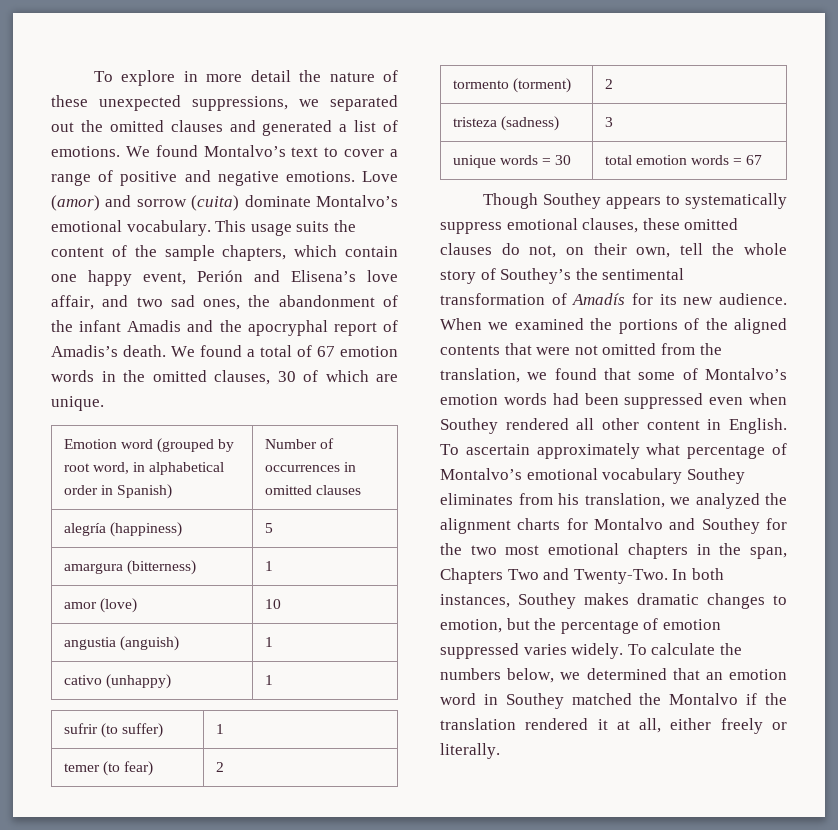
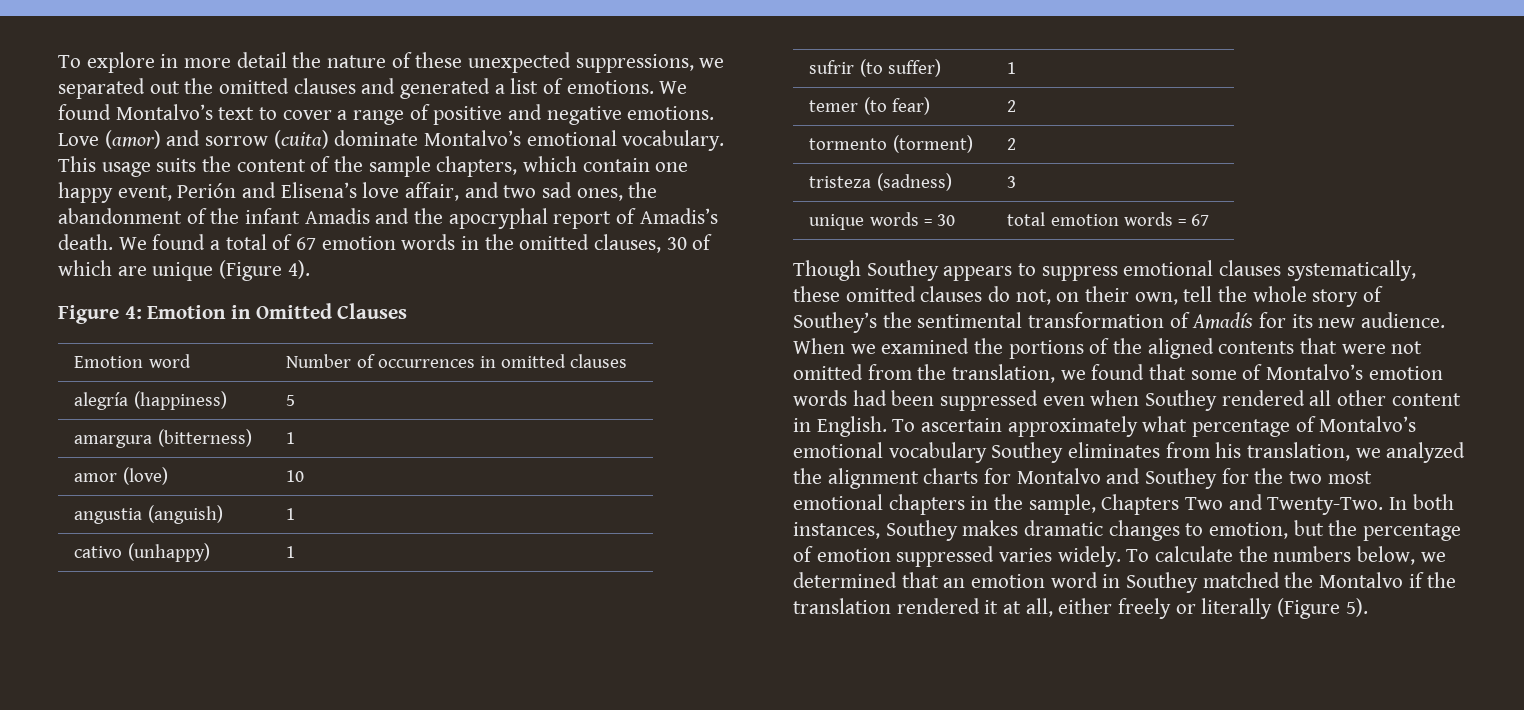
[51,396,104,411] [63,438,235,453] [63,462,225,475] [63,484,172,499] unique. // Emotion word (grouped by root word, in alphabetical order in Spanish) -> [152,260,310,281] [58,303,408,324] [74,354,191,368] unique (Figure 4). // Figure 4: Emotion in Omitted Clauses // Emotion word
[685,193,787,209] systematically -> (1037, 269) none
[582,218,639,233] clauses, -> [1219,260,1416,281] clauses systematically,
[750,547,787,559] span, -> [1028,494,1096,515] sample,
[440,743,500,759] literally. -> [1201,598,1368,619] literally (Figure 5).

